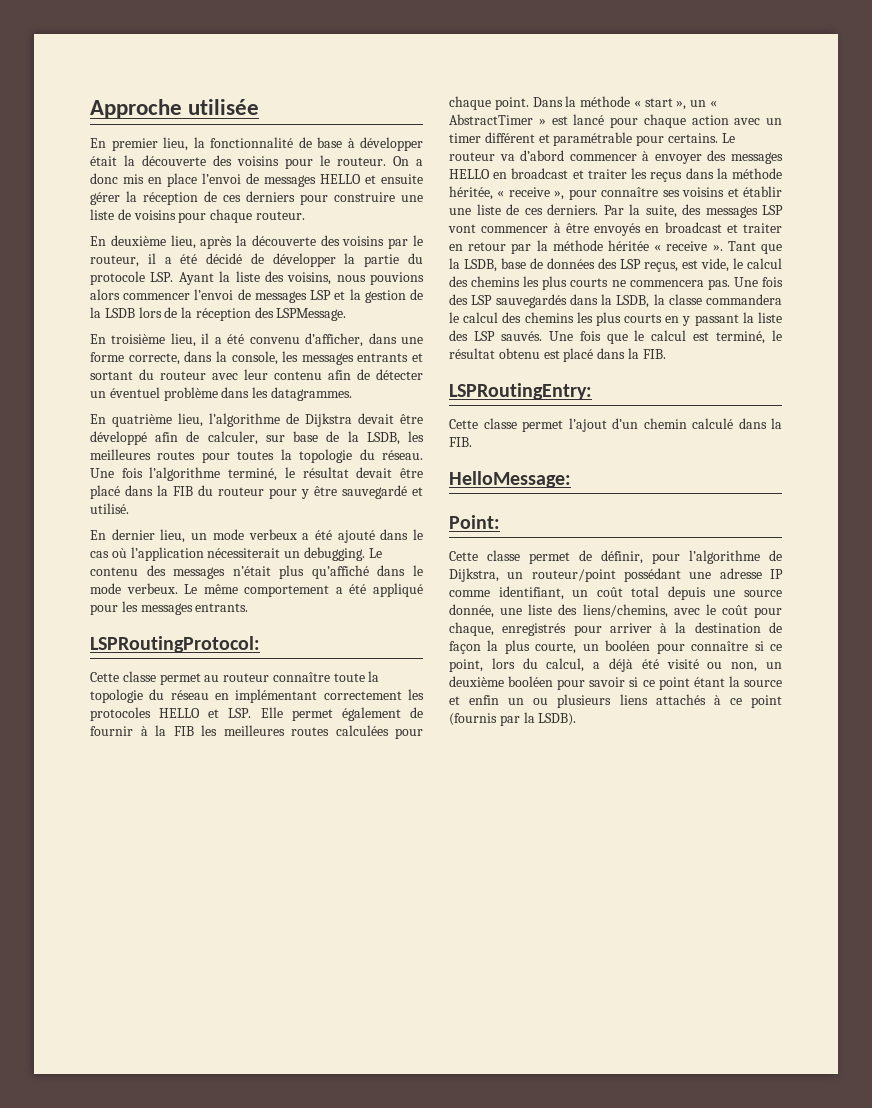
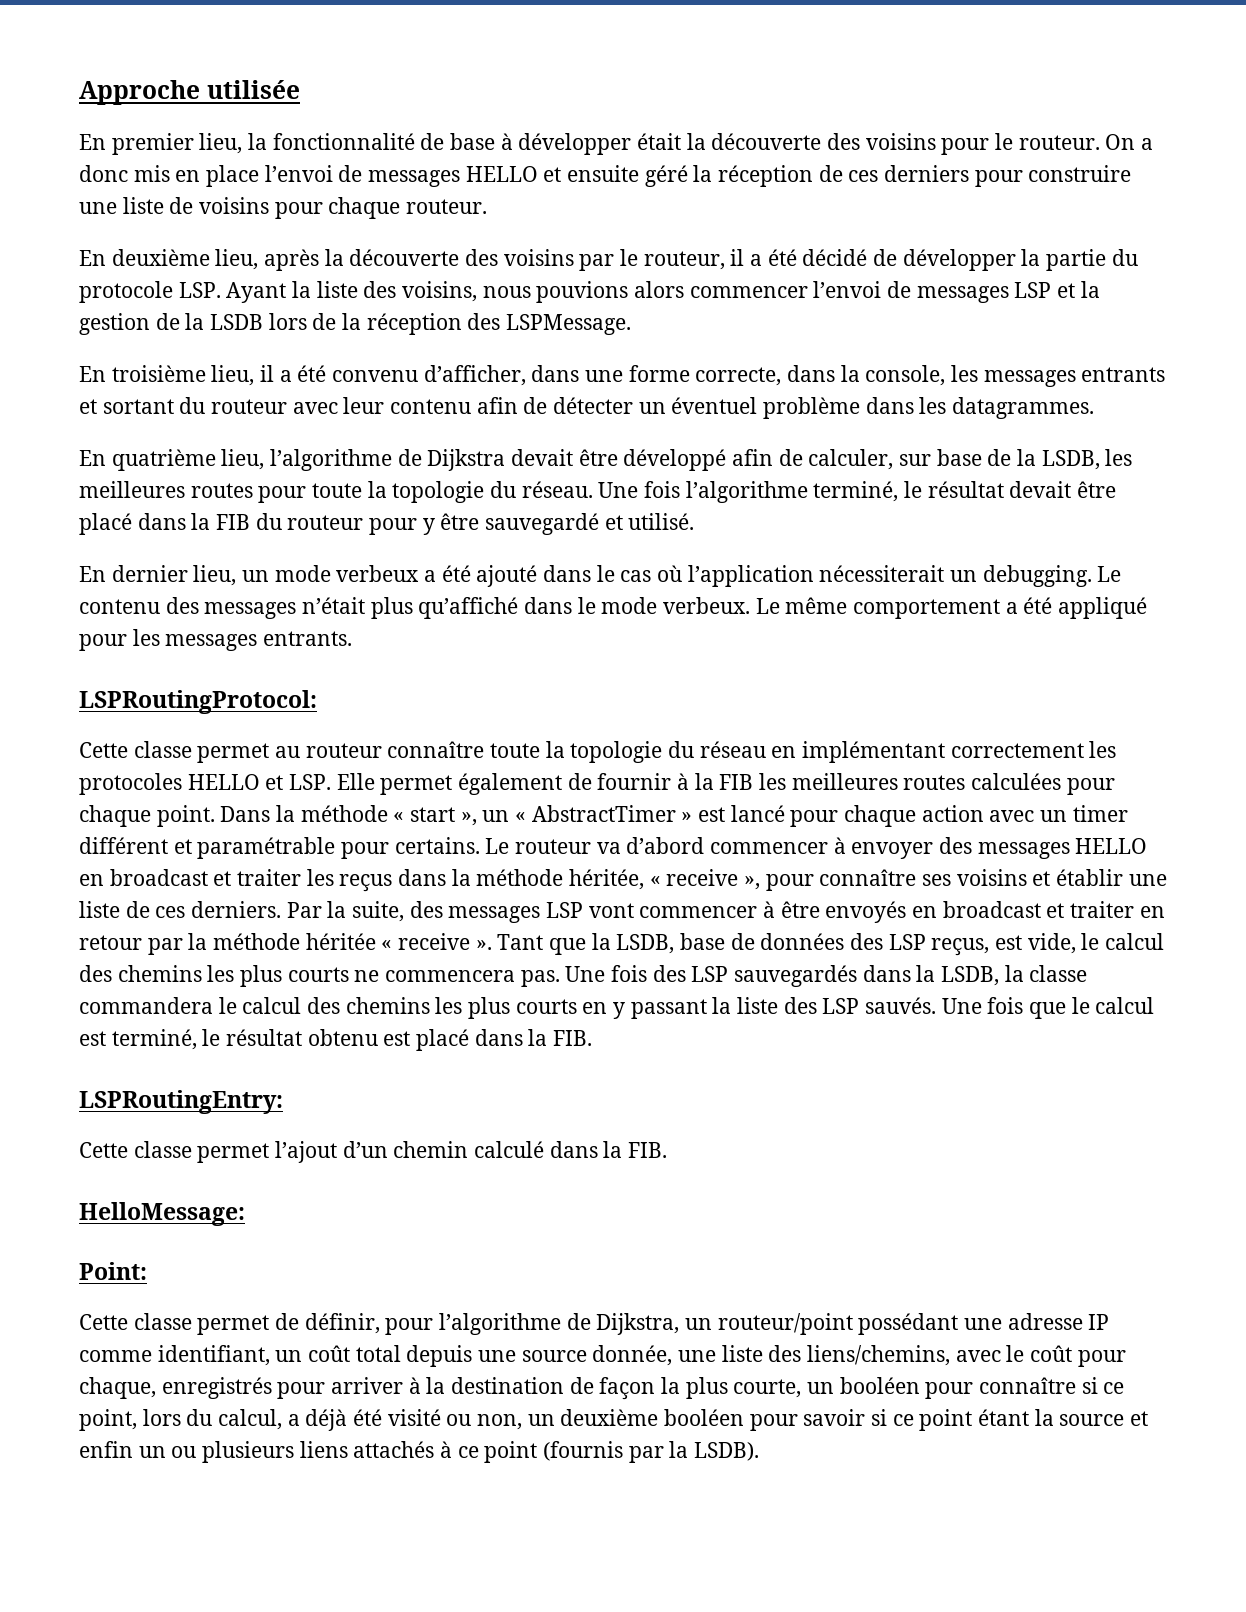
[90,192,120,205] gérer -> [644,165,688,187] géré
[237,451,275,460] toutes -> [312,483,363,498] toute

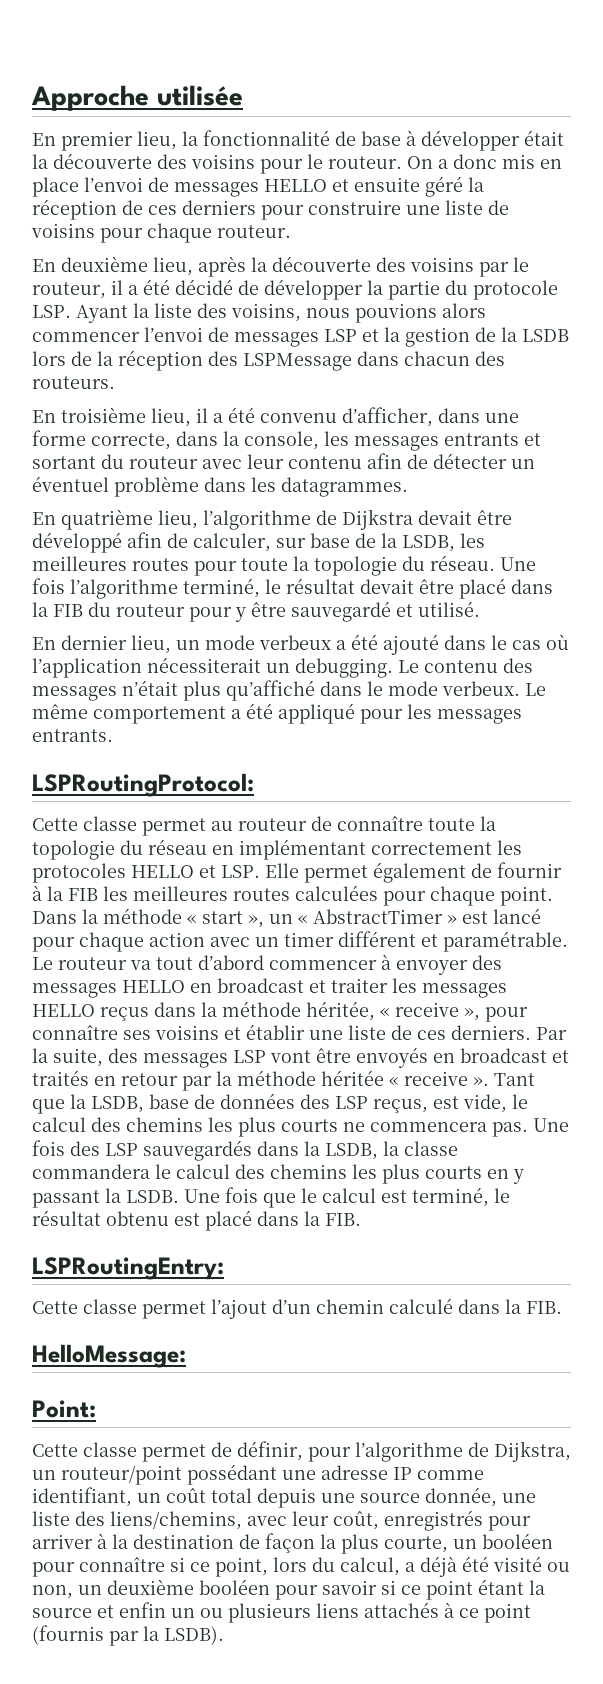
[506,314,632,335] LSPMessage. -> [243,351,505,371] [32,376,115,389] LSPMessage dans chacun des routeurs.
(382, 750) none -> [311,816,332,831] de
[197,837,480,859] paramétrable pour certains. -> [443,931,568,952] paramétrable.
(621, 848) none -> [156,957,193,970] tout
(334, 877) none -> [422,983,507,998] [32,1004,95,1017] messages HELLO
[639,901,776,918] commencer à -> (311, 1056) none
[1070,901,1135,918] traiter -> [32,1070,89,1086] traités
[737,997,937,1014] liste des LSP sauvés. -> [126,1190,179,1203] LSDB.
[1006,1345,1126,1367] [79,1377,156,1399] le coût pour chaque, -> [292,1511,379,1530] leur coût,

